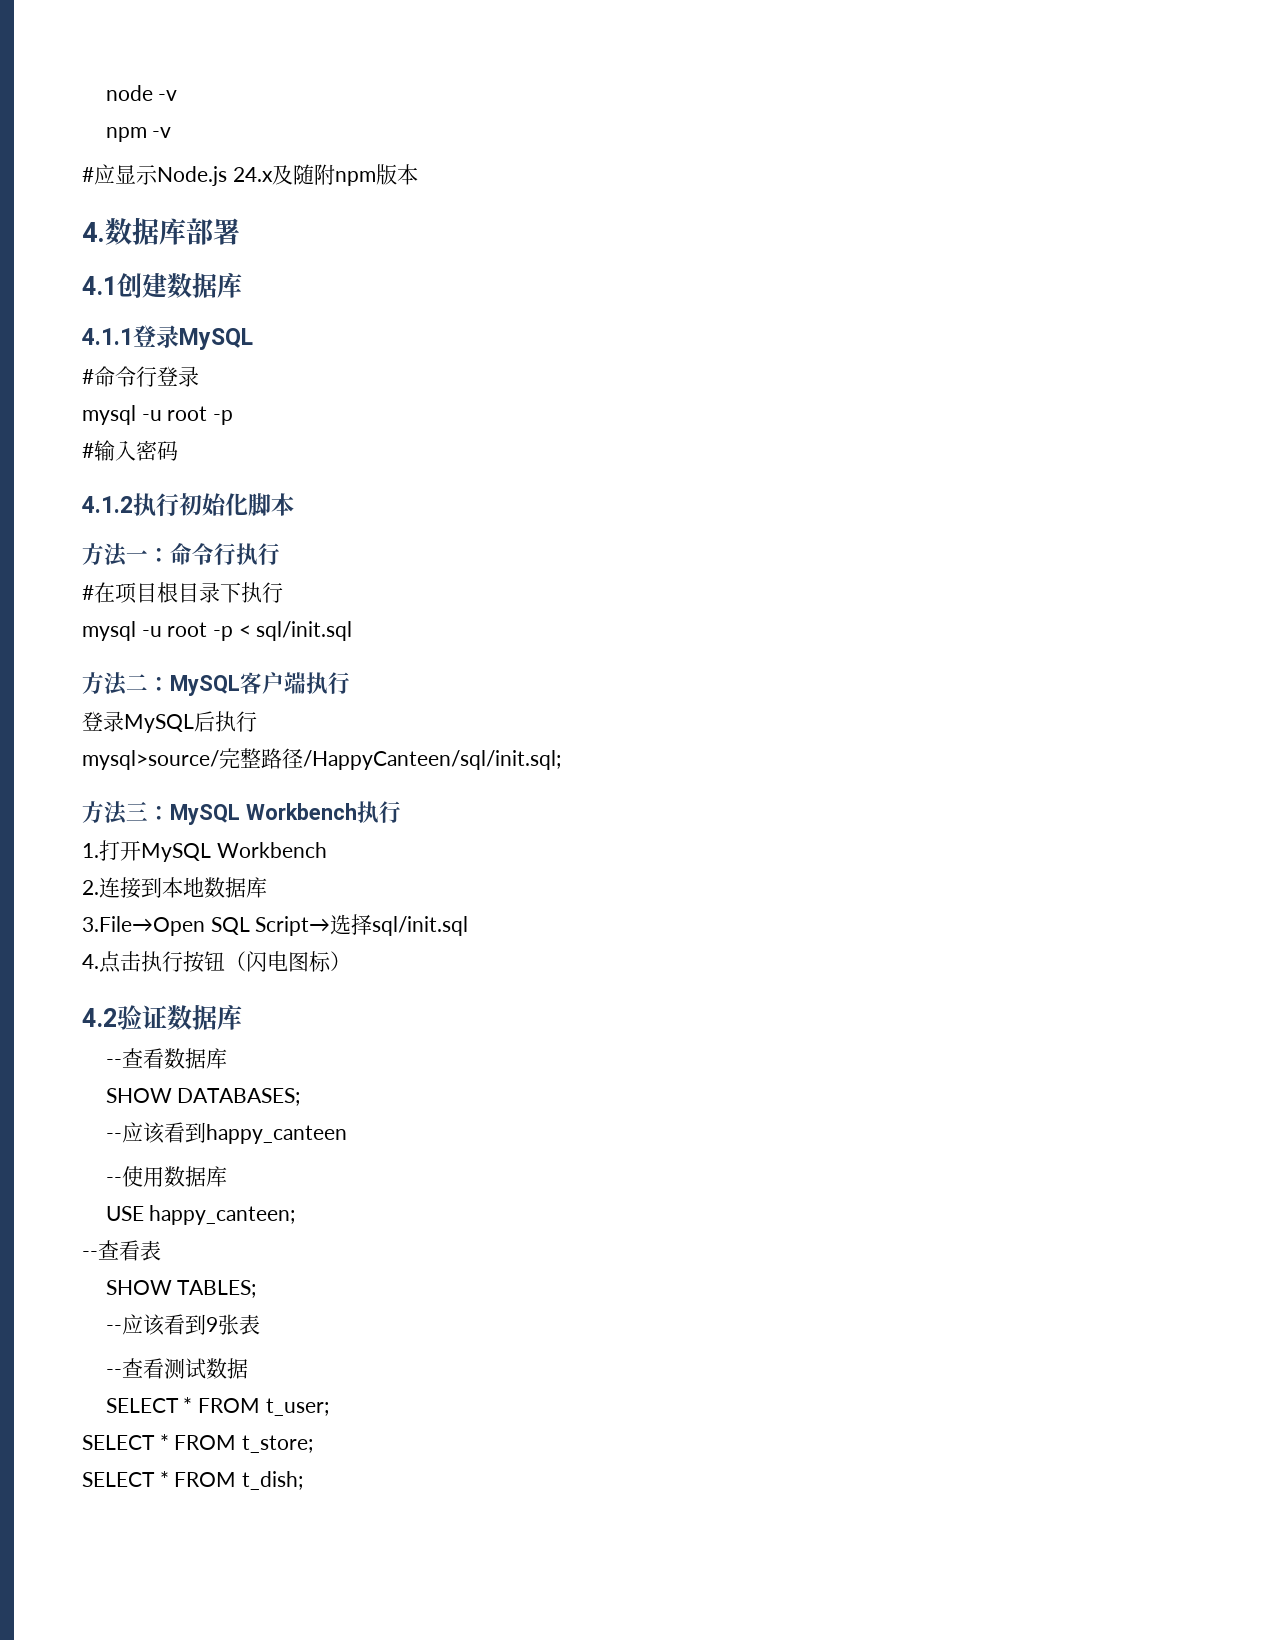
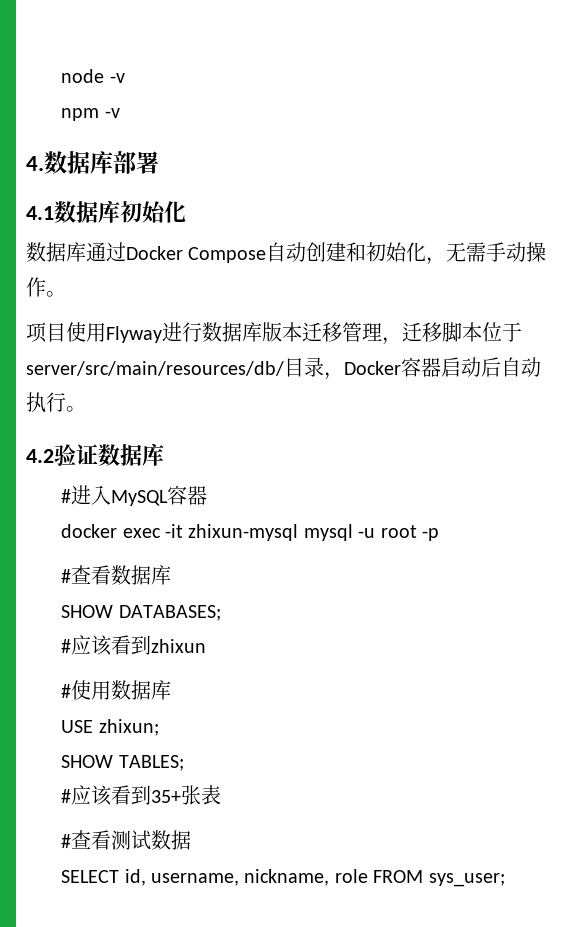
[82,164,418,186] // #应显示Node.js 24.x及随附npm版本 -> (120, 113) none
[117,272,242,298] [82,325,253,350] [82,366,199,387] [82,405,234,425] [82,440,178,461] [82,493,294,517] [82,543,280,567] [82,582,283,604] [82,621,353,641] [82,672,350,696] [82,711,257,733] [82,748,561,770] [82,801,401,825] [82,840,327,862] [82,877,267,899] [82,914,469,936] [82,951,351,973] [82,1004,242,1030] [105,1059,122,1066] 创建数据库 // 4.1.1登录MySQL // #命令行登录 // mysql -u root -p // #输入密码 // 4.1.2执行初始化脚本 // 方法一：命令行执行 // #在项目根目录下执行 // mysql -u root -p < sql/init.sql // 方法二：MySQL客户端执行 // 登录MySQL后执行 // mysql>source/完整路径/HappyCanteen/sql/init.sql; // 方法三：MySQL Workbench执行 // 1.打开MySQL Workbench // 2.连接到本地数据库 // 3.File→Open SQL Script→选择sql/init.sql // 4.点击执行按钮（闪电图标） // 4.2验证数据库 // -- -> [54,200,186,223] [26,242,547,265] [26,277,66,297] [26,322,522,345] [26,357,541,380] [26,392,86,413] [26,443,164,466] [61,485,208,506] [61,524,440,541] [61,569,72,583] 数据库初始化 // 数据库通过Docker Compose自动创建和初始化，无需手动操作。 // 项目使用Flyway进行数据库版本迁移管理，迁移脚本位于server/src/main/resources/db/目录，Docker容器启动后自动执行。 // 4.2验证数据库 // #进入MySQL容器 // docker exec -it zhixun-mysql mysql -u root -p // #
[105,1122,347,1144] [105,1177,122,1184] --应该看到happy_canteen // -- -> [61,635,207,656] [61,684,72,698] #应该看到zhixun // #
[149,1205,296,1225] [82,1240,161,1261] happy_canteen; // --查看表 -> [98,719,159,736] zhixun;
[105,1314,218,1336] --应该看到9 -> [61,785,182,806] #应该看到35+
[105,1369,122,1376] -- -> [61,834,72,848] #
[183,1397,329,1416] [82,1434,314,1453] [82,1471,304,1490] * FROM t_user; // SELECT * FROM t_store; // SELECT * FROM t_dish; -> [124,869,505,887] id, username, nickname, role FROM sys_user;

